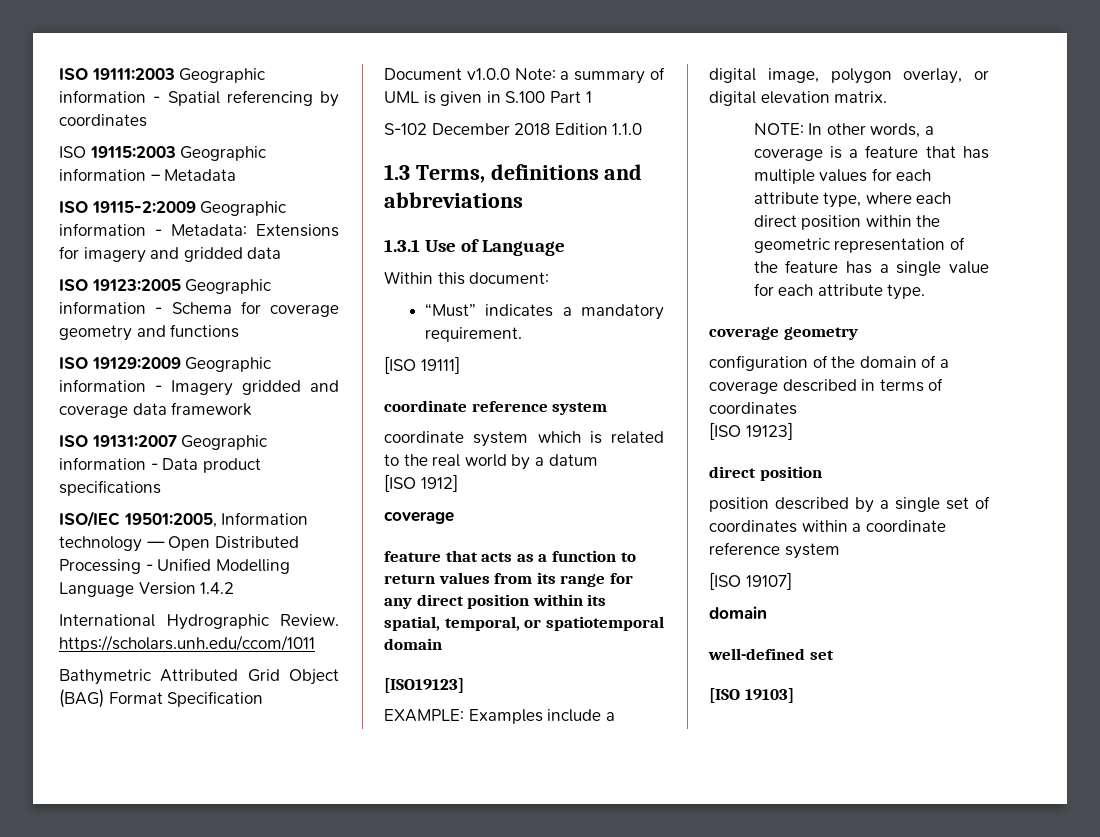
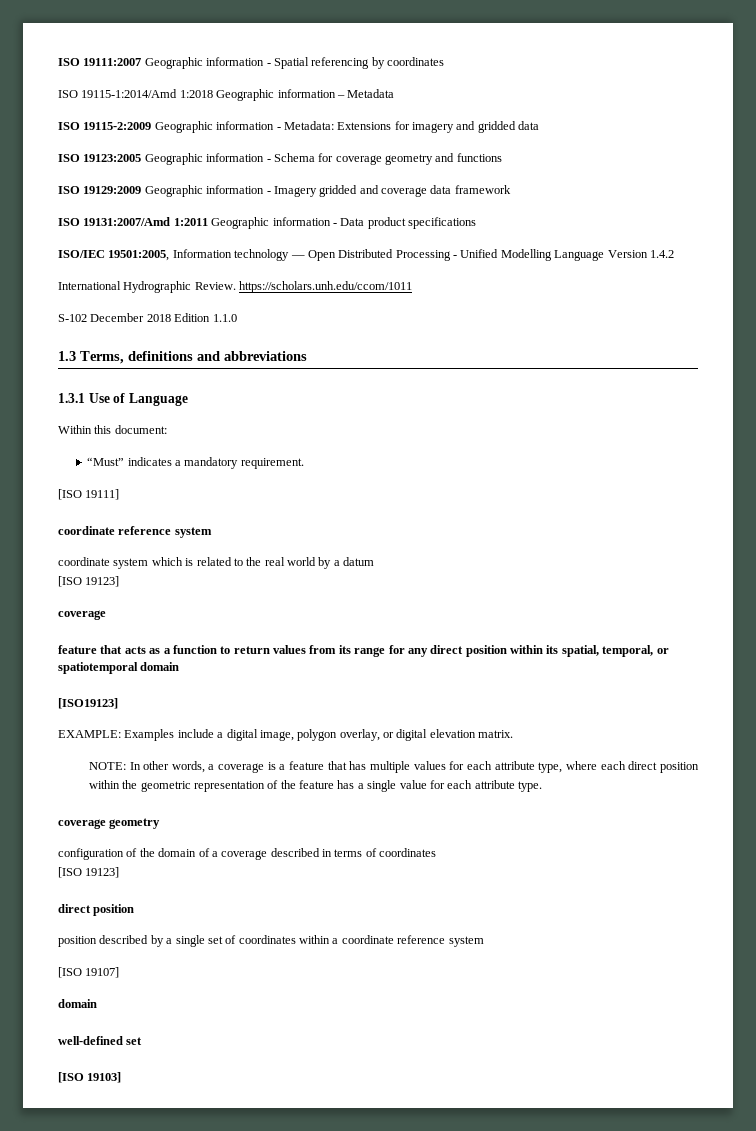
[59,68,175,80] ISO 19111:2003 -> [58,58,142,66] ISO 19111:2007
[89,146,176,158] 19115:2003 -> [81,89,213,98] 19115-1:2014/Amd 1:2018
[91,435,177,447] 19131:2007 -> [83,217,208,226] 19131:2007/Amd 1:2011
[59,669,339,685] [59,689,264,708] [384,67,665,84] [384,91,592,106] // Bathymetric Attributed Grid Object (BAG) Format Specification Document v1.0.0 Note: a summary of UML is given in S.100 Part 1 -> (413, 287) none
[420,474,458,492] 1912] -> [85,576,120,587] 19123]

